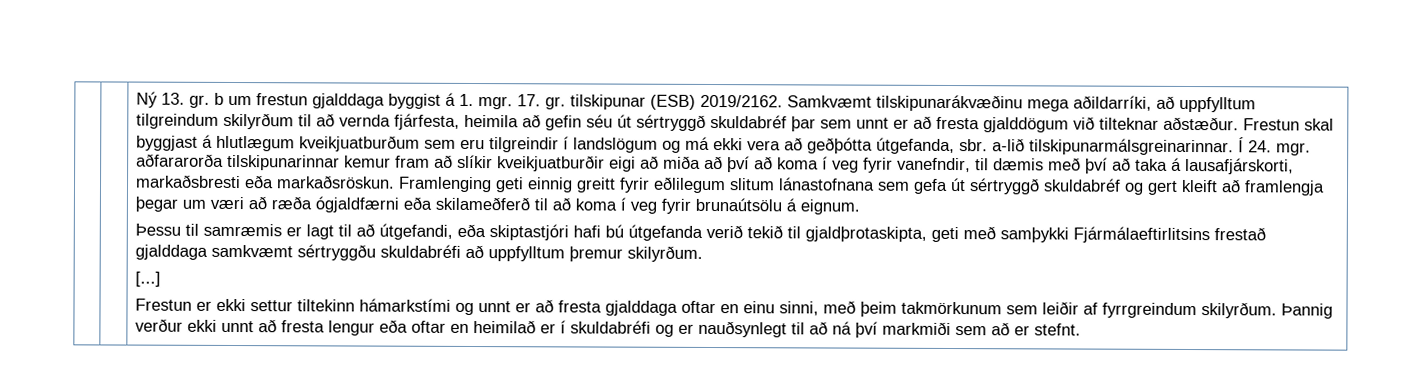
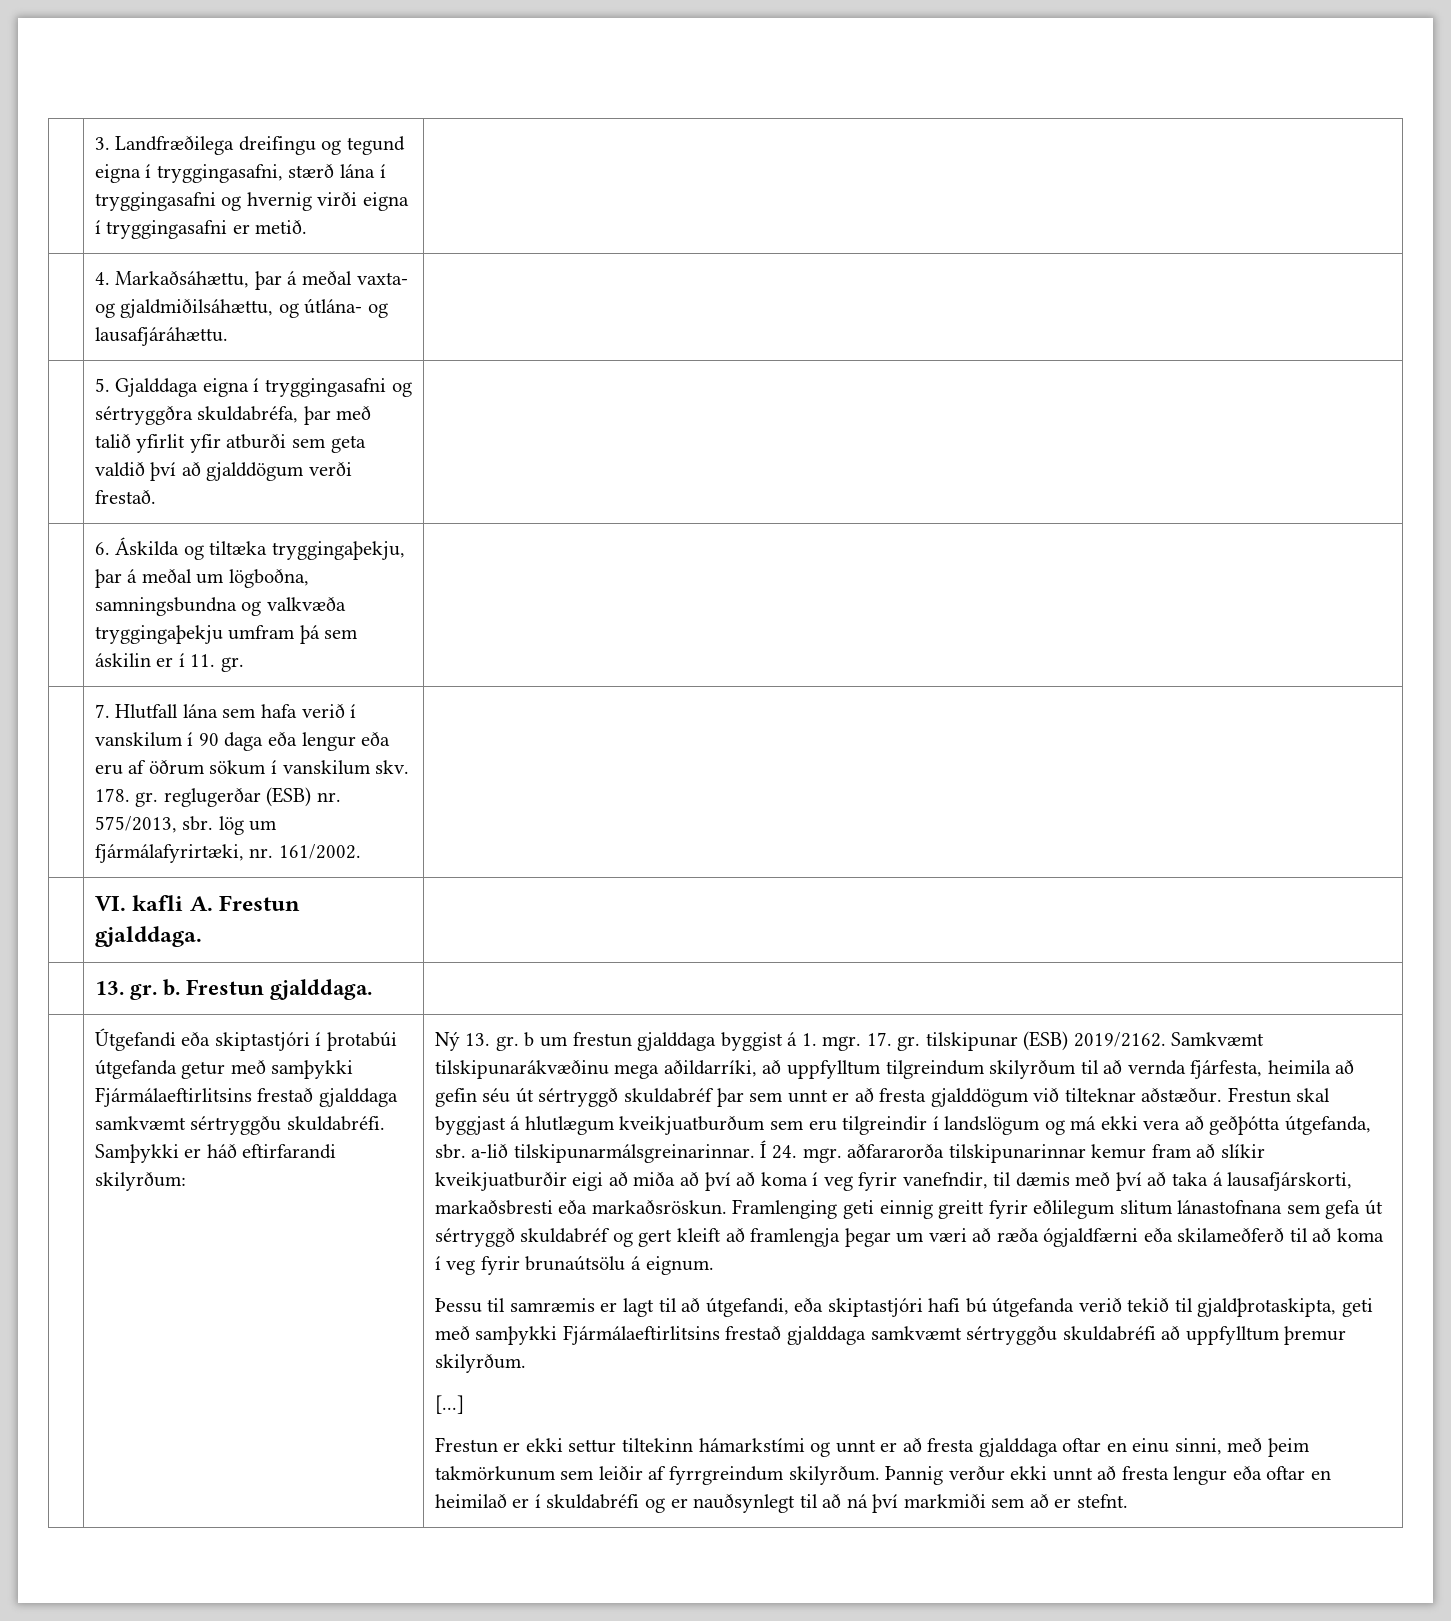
(136, 99) | -> [94,136,406,155] [94,164,386,183] [94,192,410,211] [94,220,308,239] [94,271,408,290] [94,299,389,318] [94,327,228,346] [94,378,412,397] [94,406,372,425] [94,434,366,453] [94,462,353,481] [94,490,156,504] [94,537,406,560] [94,569,310,588] [94,597,346,616] [94,625,359,644] [94,653,245,672] [94,704,357,719] [94,732,391,751] [94,760,410,775] [94,787,342,807] [94,816,278,835] [94,844,361,863] [94,895,300,911] [94,926,202,947] [94,979,373,1000] [94,1028,398,1051] [94,1060,354,1079] [94,1087,398,1107] [94,1116,385,1135] [94,1144,337,1163] [94,1172,186,1191] | 3. Landfræðilega dreifingu og tegund eigna í tryggingasafni, stærð lána í tryggingasafni og hvernig virði eigna í tryggingasafni er metið. | // | 4. Markaðsáhættu, þar á meðal vaxta- og gjaldmiðilsáhættu, og útlána- og lausafjáráhættu. | // | 5. Gjalddaga eigna í tryggingasafni og sértryggðra skuldabréfa, þar með talið yfirlit yfir atburði sem geta valdið því að gjalddögum verði frestað. | // | 6. Áskilda og tiltæka tryggingaþekju, þar á meðal um lögboðna, samningsbundna og valkvæða tryggingaþekju umfram þá sem áskilin er í 11. gr. | // | 7. Hlutfall lána sem hafa verið í vanskilum í 90 daga eða lengur eða eru af öðrum sökum í vanskilum skv. 178. gr. reglugerðar (ESB) nr. 575/2013, sbr. lög um fjármálafyrirtæki, nr. 161/2002. | // | VI. kafli A. Frestun gjalddaga. | // | 13. gr. b. Frestun gjalddaga. | // | Útgefandi eða skiptastjóri í þrotabúi útgefanda getur með samþykki Fjármálaeftirlitsins frestað gjalddaga samkvæmt sértryggðu skuldabréfi. Samþykki er háð eftirfarandi skilyrðum:

